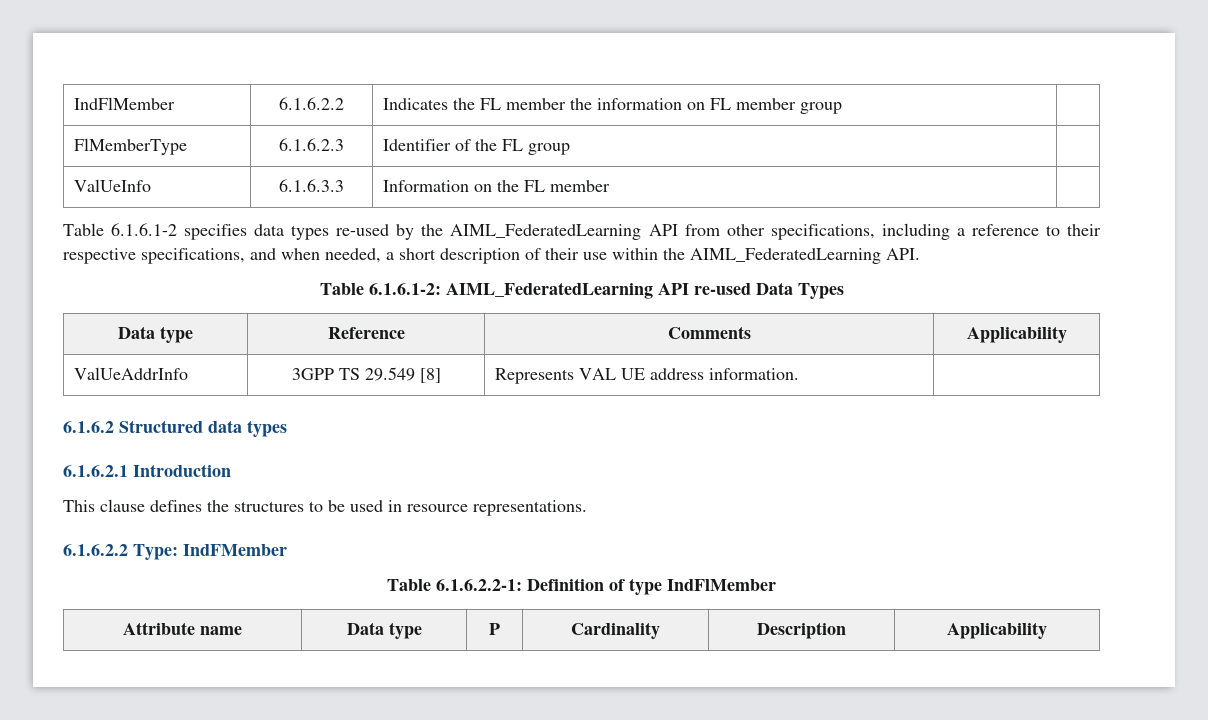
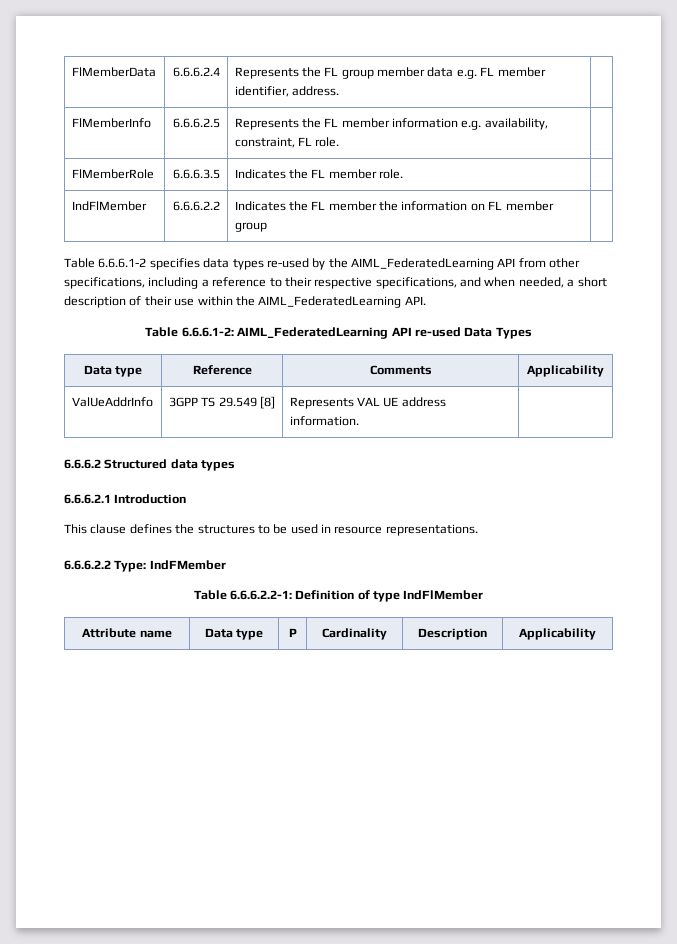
(73, 103) none -> [71,67,156,77] [172,67,220,77] [234,67,546,79] [234,86,339,97] [71,118,151,128] [172,118,220,128] [234,118,548,130] [234,137,340,148] [71,169,154,179] [172,169,220,179] [234,169,404,179] FlMemberData | 6.6.6.2.4 | Represents the FL group member data e.g. FL member identifier, address. | // FlMemberInfo | 6.6.6.2.5 | Represents the FL member information e.g. availability, constraint, FL role. | // FlMemberRole | 6.6.6.3.5 | Indicates the FL member role. | //
[279,97,344,110] 6.1.6.2.2 -> [172,201,220,211] 6.6.6.2.2
[73,138,187,155] [279,138,344,151] [382,139,570,155] [73,179,151,192] [279,179,344,192] [382,180,610,192] [63,223,178,236] // FlMemberType | 6.1.6.2.3 | Identifier of the FL group | // ValUeInfo | 6.1.6.3.3 | Information on the FL member | // Table 6.1.6.1-2 -> [64,258,147,268] // Table 6.6.6.1-2
[368,283,441,295] 6.1.6.1-2: -> [181,327,234,337] 6.6.6.1-2:
[63,421,114,433] 6.1.6.2 -> [64,459,101,469] 6.6.6.2
[63,465,128,477] 6.1.6.2.1 -> [64,494,111,504] 6.6.6.2.1
[63,544,128,556] 6.1.6.2.2 -> [64,560,111,570] 6.6.6.2.2
[436,579,522,591] 6.1.6.2.2-1: -> [229,590,292,600] 6.6.6.2.2-1:

